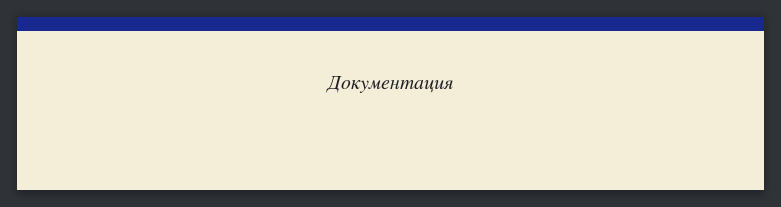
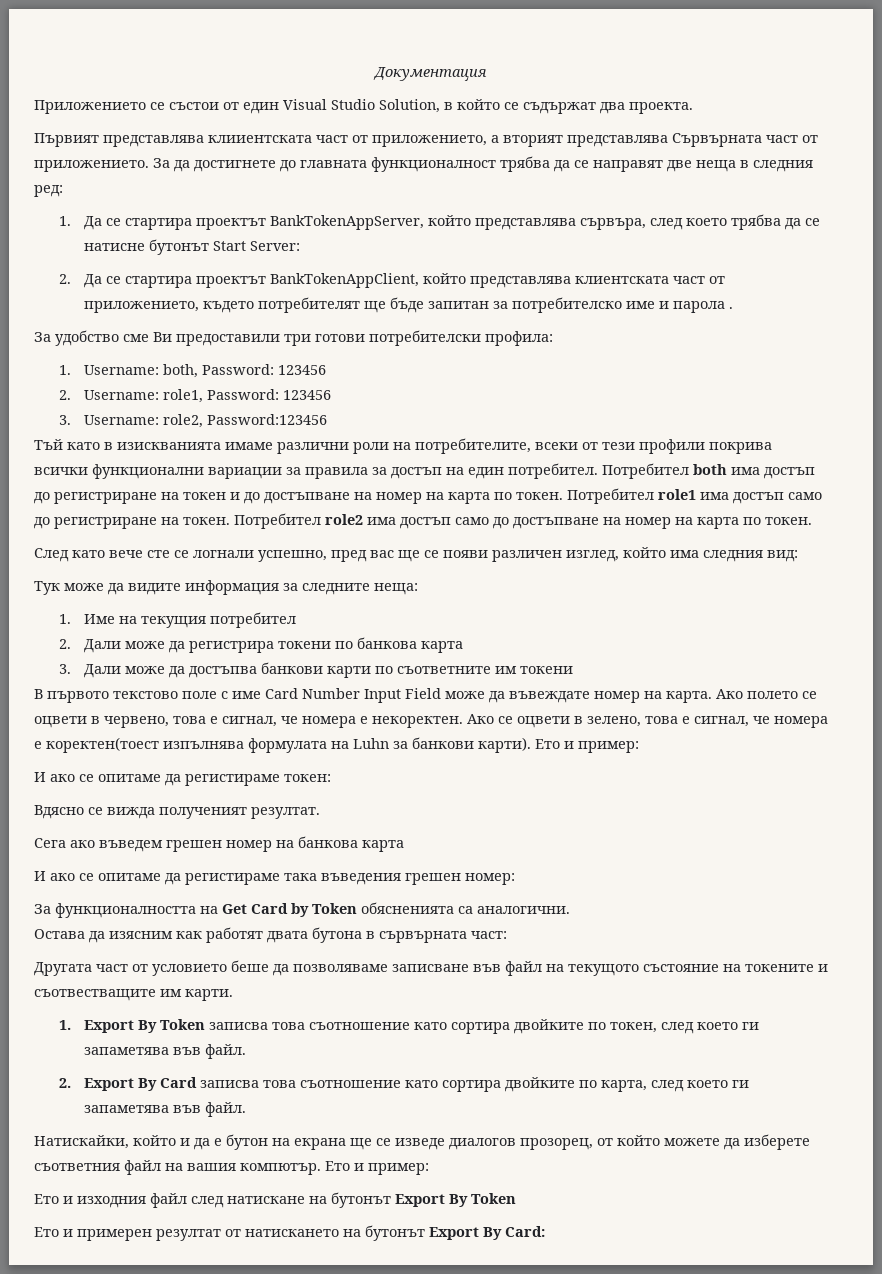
(453, 84) none -> [34,99,693,114] [34,133,818,147] [34,156,813,172] [34,185,63,197] [59,214,821,230] [84,239,301,255] [59,273,726,288] [84,297,734,313] [34,330,553,346] [59,364,327,378] [59,389,332,403] [59,414,328,428] [34,438,772,454] [34,463,815,479] [34,488,822,504] [34,513,812,529] [34,547,798,562] [34,580,418,595] [59,612,297,628] [59,637,464,653] [59,662,574,678] [34,688,817,703] [34,714,828,728] [34,737,639,753] [34,772,331,786] [34,805,320,819] [34,836,404,852] [34,871,515,885] [34,902,570,918] [34,927,507,943] [34,960,828,976] [34,989,233,1001] [59,1019,760,1034] [84,1044,247,1059] [59,1077,750,1092] [84,1102,247,1117] [34,1134,810,1150] [34,1160,429,1175] [34,1192,516,1208] [34,1225,545,1241] // Приложението се състои от един Visual Studio Solution, в който се съдържат два проекта. // Първият представлява клииентската част от приложението, а вторият представлява Сървърната част от приложението. За да достигнете до главната функционалност трябва да се направят две неща в следния ред: // 1. Да се стартира проектът BankTokenAppServer, който представлява сървъра, след което трябва да се натисне бутонът Start Server: // 2. Да се стартира проектът BankTokenAppClient, който представлява клиентската част от приложението, където потребителят ще бъде запитан за потребителско име и парола . // За удобство сме Ви предоставили три готови потребителски профила: // 1. Username: both, Password: 123456 // 2. Username: role1, Password: 123456 // 3. Username: role2, Password:123456 // Тъй като в изискванията имаме различни роли на потребителите, всеки от тези профили покрива всички функционални вариации за правила за достъп на един потребител. Потребител both има достъп до регистриране на токен и до достъпване на номер на карта по токен. Потребител role1 има достъп само до регистриране на токен. Потребител role2 има достъп само до достъпване на номер на карта по токен. // След като вече сте се логнали успешно, пред вас ще се появи различен изглед, който има следния вид: // Тук може да видите информация за следните неща: // 1. Име на текущия потребител // 2. Дали може да регистрира токени по банкова карта // 3. Дали може да достъпва банкови карти по съответните им токени // В първото текстово поле с име Card Number Input Field може да въвеждате номер на карта. Ако полето се оцвети в червено, това е сигнал, че номера е некоректен. Ако се оцвети в зелено, това е сигнал, че номера е коректен(тоест изпълнява формулата на Luhn за банкови карти). Ето и пример: // И ако се опитаме да регистираме токен: // Вдясно се вижда полученият резултат. // Сега ако въведем грешен номер на банкова карта // И ако се опитаме да регистираме така въведения грешен номер: // За функционалността на Get Card by Token обясненията са аналогични. // Остава да изясним как работят двата бутона в сървърната част: // Другата част от условието беше да позволяваме записване във файл на текущото състояние на токените и съотвестващите им карти. // 1. Export By Token записва това съотношение като сортира двойките по токен, след което ги запаметява във файл. // 2. Export By Card записва това съотношение като сортира двойките по карта, след което ги запаметява във файл. // Натискайки, който и да е бутон на екрана ще се изведе диалогов прозорец, от който можете да изберете съответния файл на вашия компютър. Ето и пример: // Ето и изходния файл след натискане на бутонът Export By Token // Ето и примерен резултат от натискането на бутонът Export By Card:

